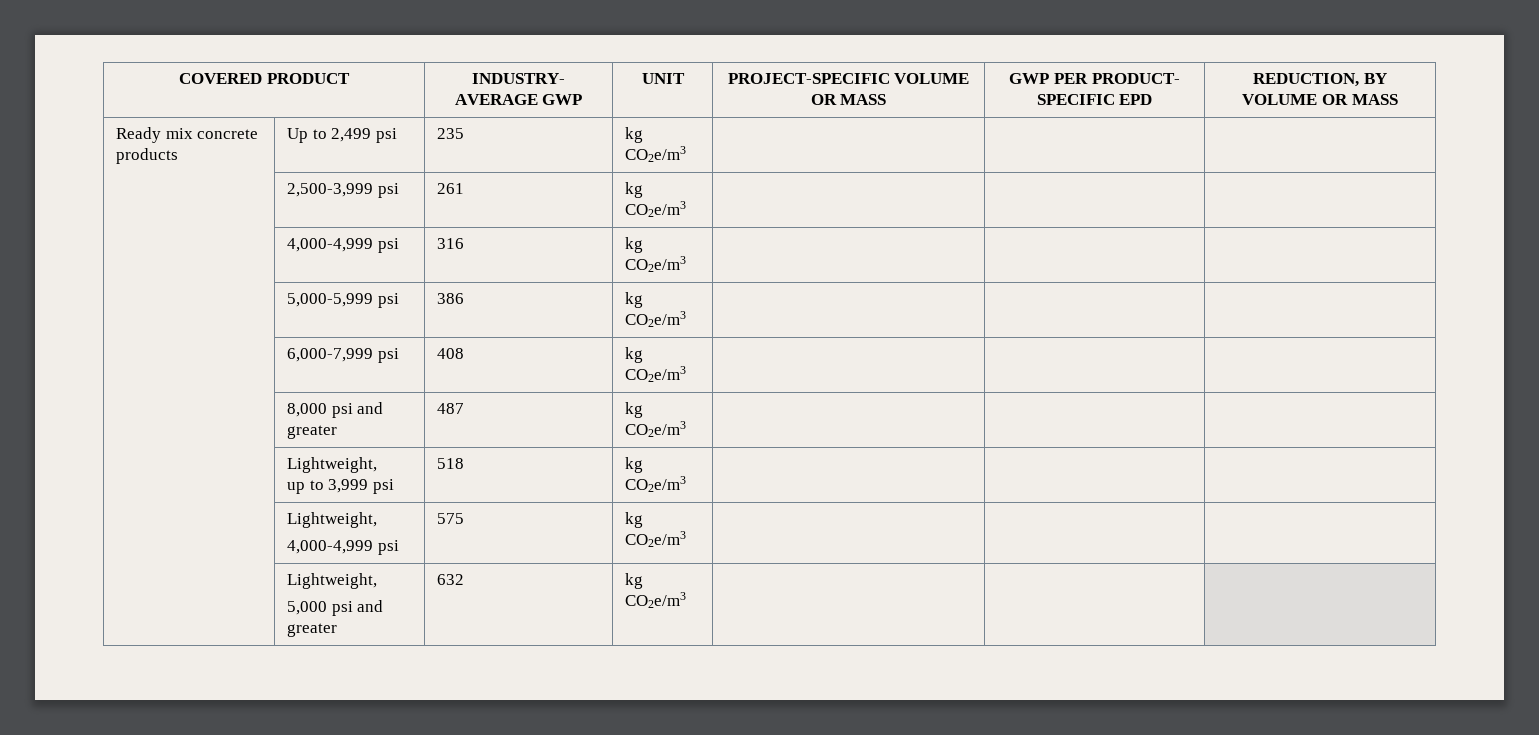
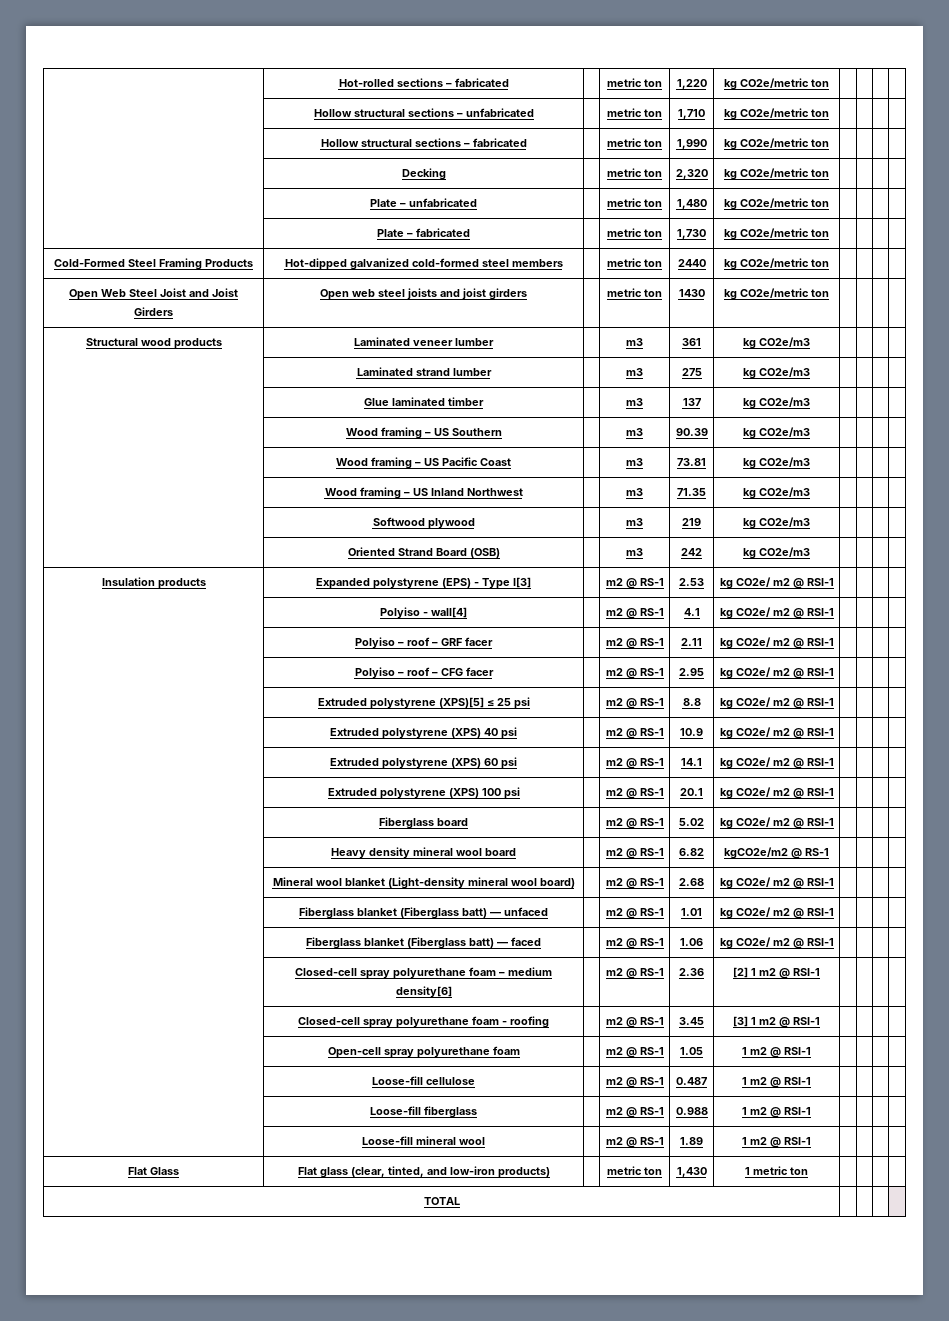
[179,73,350,84] [472,73,565,84] [454,94,583,105] [641,73,685,84] [727,73,970,84] [810,94,887,105] [1009,73,1180,84] [1036,94,1153,105] [1253,73,1387,87] [1242,94,1398,105] [116,127,259,143] [116,148,179,164] [287,128,397,143] [437,128,465,139] [625,127,644,143] [625,146,687,162] [287,183,399,198] [437,183,465,194] [625,182,644,198] [625,201,687,217] [287,238,399,253] [437,238,465,249] [625,237,644,253] [625,256,687,272] [287,293,399,308] [437,293,465,304] [625,292,644,308] [625,311,687,327] [287,348,399,363] [437,348,465,359] [625,347,644,363] [625,366,687,382] [287,402,384,418] [287,425,338,439] [437,403,465,414] [625,402,644,418] [625,421,687,437] [287,457,378,473] [287,479,394,494] [437,458,465,469] [625,457,644,473] [625,476,687,492] [287,512,378,528] [287,540,399,555] [437,513,465,524] [625,512,644,528] [625,531,687,547] [287,573,378,589] [287,600,384,616] [287,623,338,637] [437,574,465,585] [625,573,644,589] [625,592,687,608] COVERED PRODUCT | INDUSTRY- AVERAGE GWP | UNIT | PROJECT-SPECIFIC VOLUME OR MASS | GWP PER PRODUCT- SPECIFIC EPD | REDUCTION, BY VOLUME OR MASS // Ready mix concrete products | Up to 2,499 psi | 235 | kg CO2e/m3 | | | // | 2,500-3,999 psi | 261 | kg CO2e/m3 | | | // | 4,000-4,999 psi | 316 | kg CO2e/m3 | | | // | 5,000-5,999 psi | 386 | kg CO2e/m3 | | | // | 6,000-7,999 psi | 408 | kg CO2e/m3 | | | // | 8,000 psi and greater | 487 | kg CO2e/m3 | | | // | Lightweight, // up to 3,999 psi | 518 | kg CO2e/m3 | | | // | Lightweight, // 4,000-4,999 psi | 575 | kg CO2e/m3 | | | // | Lightweight, // 5,000 psi and greater | 632 | kg CO2e/m3 -> [338,78,509,87] [607,78,662,87] [676,79,707,89] [724,78,829,90] [313,108,534,117] [607,108,662,117] [678,109,705,119] [724,108,829,120] [320,138,527,147] [607,138,662,147] [676,139,707,149] [724,138,829,150] [401,168,446,180] [607,168,662,177] [675,169,708,179] [724,168,829,180] [370,198,477,207] [607,198,662,207] [676,199,707,209] [724,198,829,210] [377,228,470,237] [607,228,662,237] [677,229,706,239] [724,228,829,240] [53,258,253,270] [284,258,563,270] [607,258,662,267] [677,259,706,267] [724,258,829,270] [69,288,238,300] [134,307,173,316] [320,288,527,300] [607,288,662,297] [678,289,705,297] [724,288,829,300] [85,338,222,349] [354,337,494,346] [626,338,643,346] [682,338,701,346] [743,337,810,349] [356,367,492,376] [626,368,643,376] [681,368,702,376] [743,367,810,379] [364,397,484,406] [626,398,643,406] [682,398,701,406] [743,397,810,409] [345,427,502,439] [626,428,643,436] [675,428,708,436] [743,427,810,439] [336,457,511,469] [626,458,643,466] [677,458,706,466] [743,457,810,469] [324,487,523,499] [626,488,643,496] [677,488,706,496] [743,487,810,499] [372,517,475,529] [626,518,643,526] [682,518,701,526] [743,517,810,529] [347,547,500,558] [626,548,643,556] [681,548,702,556] [743,547,810,559] [101,577,206,589] [316,577,531,589] [605,578,664,589] [679,578,704,586] [719,577,834,589] [380,607,467,619] [605,608,664,619] [683,608,700,616] [719,607,834,619] [355,637,493,649] [605,638,664,649] [681,638,702,646] [719,637,834,649] [354,667,494,679] [605,668,664,679] [679,668,704,676] [719,667,834,679] [317,697,530,709] [605,698,664,709] [682,698,701,706] [719,697,834,709] [330,727,517,739] [605,728,664,739] [680,728,703,736] [719,727,834,739] [330,757,517,769] [605,758,664,769] [681,758,702,766] [719,757,834,769] [327,787,520,799] [605,788,664,799] [680,788,703,796] [719,787,834,799] [379,817,468,829] [605,818,664,829] [679,818,704,826] [719,817,834,829] [331,847,516,859] [605,848,664,859] [679,848,704,856] [724,847,829,859] [272,877,575,889] [605,878,664,889] [679,878,704,886] [719,877,834,889] [299,907,548,919] [605,908,664,919] [681,908,702,916] [719,907,834,919] [306,937,541,949] [605,938,664,949] [680,938,703,946] [719,937,834,949] [295,967,552,979] [395,986,452,998] [605,968,664,979] [679,968,704,976] [733,967,820,979] [298,1016,549,1028] [605,1017,664,1028] [679,1017,704,1025] [733,1016,820,1028] [327,1046,520,1058] [605,1047,664,1058] [680,1047,703,1055] [742,1047,811,1058] [372,1076,475,1085] [605,1077,664,1088] [676,1077,707,1085] [742,1077,811,1088] [370,1106,477,1118] [605,1107,664,1118] [675,1107,708,1115] [742,1107,811,1118] [362,1136,485,1145] [605,1137,664,1148] [680,1137,703,1145] [742,1137,811,1148] [128,1167,179,1175] [297,1166,550,1178] [607,1166,662,1175] [676,1167,707,1177] [745,1166,808,1175] [423,1197,460,1205] | Hot-rolled sections – fabricated | | metric ton | 1,220 | kg CO2e/metric ton | | | | // | Hollow structural sections – unfabricated | | metric ton | 1,710 | kg CO2e/metric ton | | | | // | Hollow structural sections – fabricated | | metric ton | 1,990 | kg CO2e/metric ton | | | | // | Decking | | metric ton | 2,320 | kg CO2e/metric ton | | | | // | Plate – unfabricated | | metric ton | 1,480 | kg CO2e/metric ton | | | | // | Plate – fabricated | | metric ton | 1,730 | kg CO2e/metric ton | | | | // Cold-Formed Steel Framing Products | Hot-dipped galvanized cold-formed steel members | | metric ton | 2440 | kg CO2e/metric ton | | | | // Open Web Steel Joist and Joist Girders | Open web steel joists and joist girders | | metric ton | 1430 | kg CO2e/metric ton | | | | // Structural wood products | Laminated veneer lumber | | m3 | 361 | kg CO2e/m3 | | | | // | Laminated strand lumber | | m3 | 275 | kg CO2e/m3 | | | | // | Glue laminated timber | | m3 | 137 | kg CO2e/m3 | | | | // | Wood framing – US Southern | | m3 | 90.39 | kg CO2e/m3 | | | | // | Wood framing – US Pacific Coast | | m3 | 73.81 | kg CO2e/m3 | | | | // | Wood framing – US Inland Northwest | | m3 | 71.35 | kg CO2e/m3 | | | | // | Softwood plywood | | m3 | 219 | kg CO2e/m3 | | | | // | Oriented Strand Board (OSB) | | m3 | 242 | kg CO2e/m3 | | | | // Insulation products | Expanded polystyrene (EPS) - Type I[3] | | m2 @ RS-1 | 2.53 | kg CO2e/ m2 @ RSI-1 | | | | // | Polyiso - wall[4] | | m2 @ RS-1 | 4.1 | kg CO2e/ m2 @ RSI-1 | | | | // | Polyiso – roof – GRF facer | | m2 @ RS-1 | 2.11 | kg CO2e/ m2 @ RSI-1 | | | | // | Polyiso – roof – CFG facer | | m2 @ RS-1 | 2.95 | kg CO2e/ m2 @ RSI-1 | | | | // | Extruded polystyrene (XPS)[5] ≤ 25 psi | | m2 @ RS-1 | 8.8 | kg CO2e/ m2 @ RSI-1 | | | | // | Extruded polystyrene (XPS) 40 psi | | m2 @ RS-1 | 10.9 | kg CO2e/ m2 @ RSI-1 | | | | // | Extruded polystyrene (XPS) 60 psi | | m2 @ RS-1 | 14.1 | kg CO2e/ m2 @ RSI-1 | | | | // | Extruded polystyrene (XPS) 100 psi | | m2 @ RS-1 | 20.1 | kg CO2e/ m2 @ RSI-1 | | | | // | Fiberglass board | | m2 @ RS-1 | 5.02 | kg CO2e/ m2 @ RSI-1 | | | | // | Heavy density mineral wool board | | m2 @ RS-1 | 6.82 | kgCO2e/m2 @ RS-1 | | | | // | Mineral wool blanket (Light-density mineral wool board) | | m2 @ RS-1 | 2.68 | kg CO2e/ m2 @ RSI-1 | | | | // | Fiberglass blanket (Fiberglass batt) — unfaced | | m2 @ RS-1 | 1.01 | kg CO2e/ m2 @ RSI-1 | | | | // | Fiberglass blanket (Fiberglass batt) — faced | | m2 @ RS-1 | 1.06 | kg CO2e/ m2 @ RSI-1 | | | | // | Closed-cell spray polyurethane foam – medium density[6] | | m2 @ RS-1 | 2.36 | [2] 1 m2 @ RSI-1 | | | | // | Closed-cell spray polyurethane foam - roofing | | m2 @ RS-1 | 3.45 | [3] 1 m2 @ RSI-1 | | | | // | Open-cell spray polyurethane foam | | m2 @ RS-1 | 1.05 | 1 m2 @ RSI-1 | | | | // | Loose-fill cellulose | | m2 @ RS-1 | 0.487 | 1 m2 @ RSI-1 | | | | // | Loose-fill fiberglass | | m2 @ RS-1 | 0.988 | 1 m2 @ RSI-1 | | | | // | Loose-fill mineral wool | | m2 @ RS-1 | 1.89 | 1 m2 @ RSI-1 | | | | // Flat Glass | Flat glass (clear, tinted, and low-iron products) | | metric ton | 1,430 | 1 metric ton | | | | // TOTAL |

